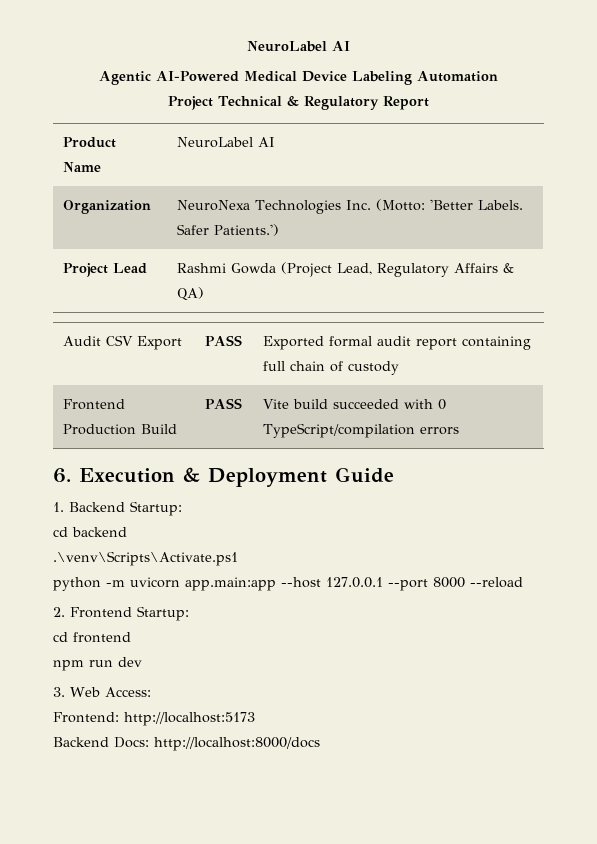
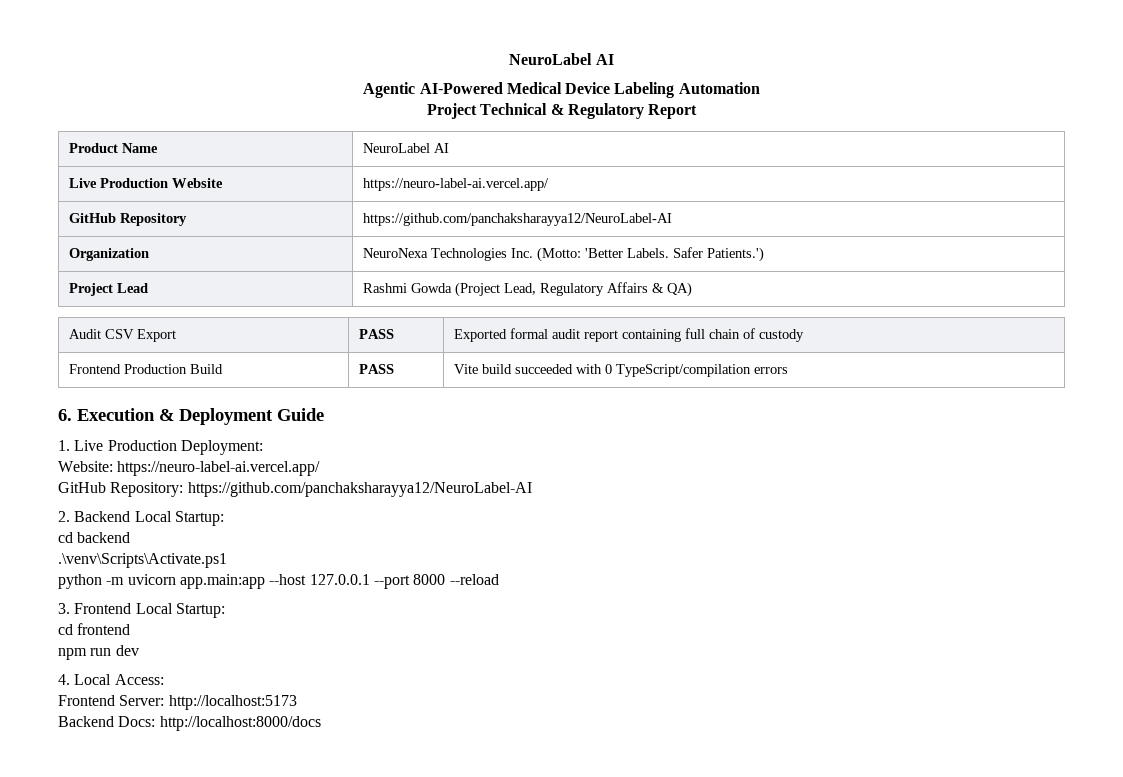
(275, 142) none -> [69,178,224,188] [363,178,550,191] [69,213,188,226] [363,213,673,226] // Live Production Website | https://neuro-label-ai.vercel.app/ // GitHub Repository | https://github.com/panchaksharayya12/NeuroLabel-AI
[69,502,125,512] Backend -> [74,440,263,455] [58,461,321,476] [58,482,532,497] [58,511,172,522] Live Production Deployment: // Website: https://neuro-label-ai.vercel.app/ // GitHub Repository: https://github.com/panchaksharayya12/NeuroLabel-AI // 2. Backend Local
[53,607,132,618] 2. Frontend -> [58,603,173,614] 3. Frontend Local
[53,687,100,697] 3. Web -> [58,674,112,685] 4. Local
[53,712,119,723] Frontend: -> [58,695,165,706] Frontend Server:

